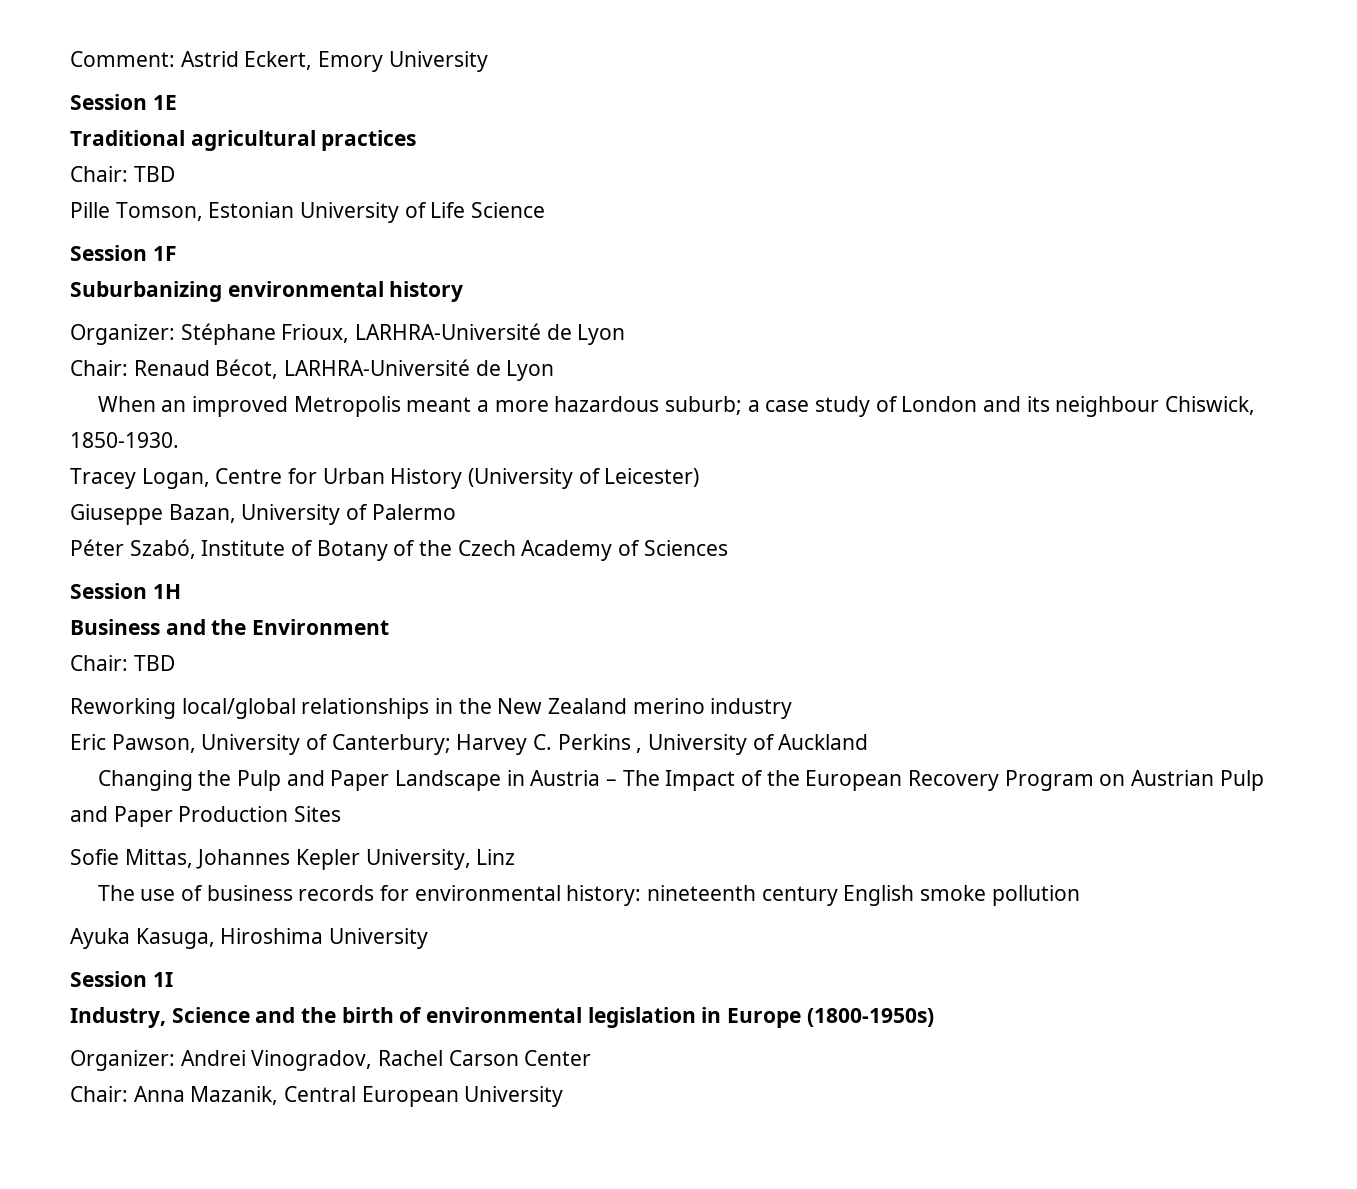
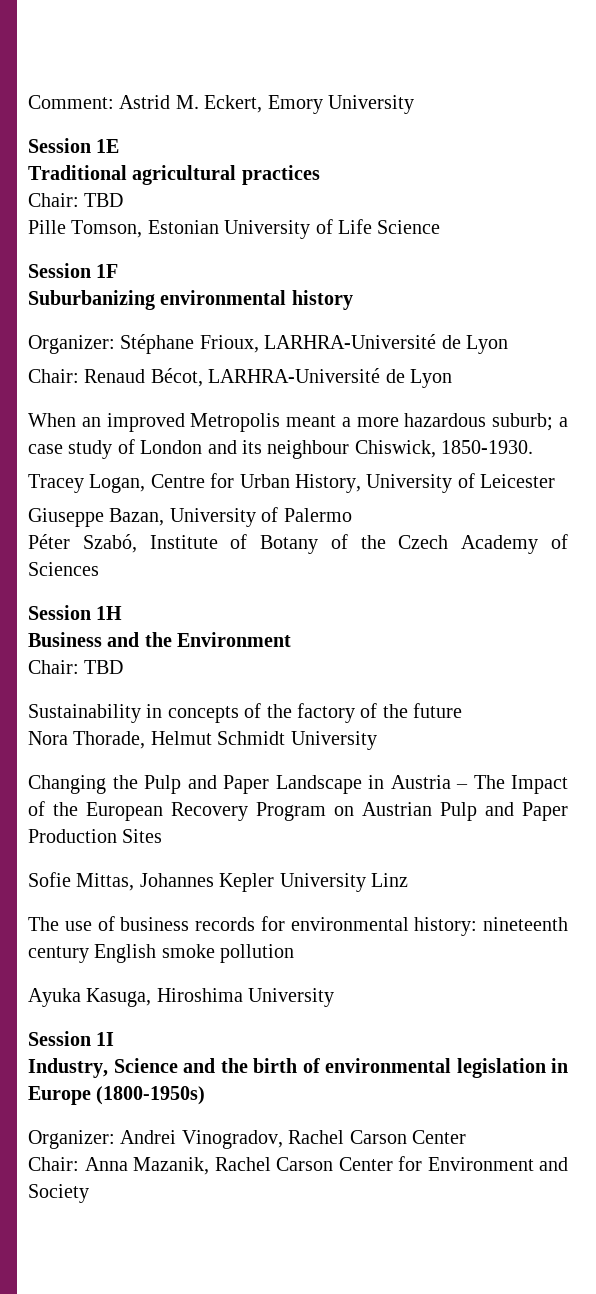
(239, 59) none -> [175,95,199,109] M.
[390,468,700,489] History (University of Leicester) -> [295,473,556,493] History, University of Leicester
[70,698,793,719] [70,734,869,755] Reworking local/global relationships in the New Zealand merino industry // Eric Pawson, University of Canterbury; Harvey C. Perkins , University of Auckland -> [28,703,463,723] [28,731,377,750] Sustainability in concepts of the factory of the future // Nora Thorade, Helmut Schmidt University
[365,849,471,870] University, -> [279,873,366,892] University
[284,1086,564,1107] Central European University -> [214,1156,568,1171] [28,1184,89,1203] Rachel Carson Center for Environment and Society

